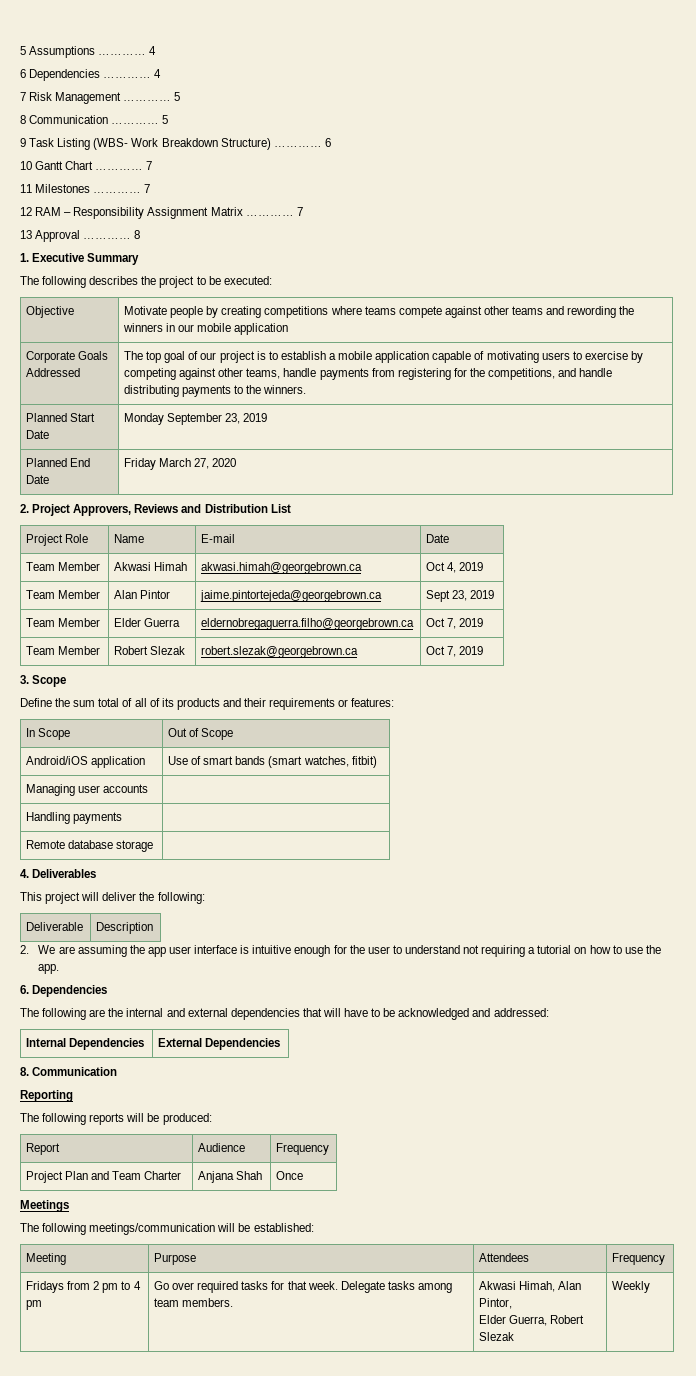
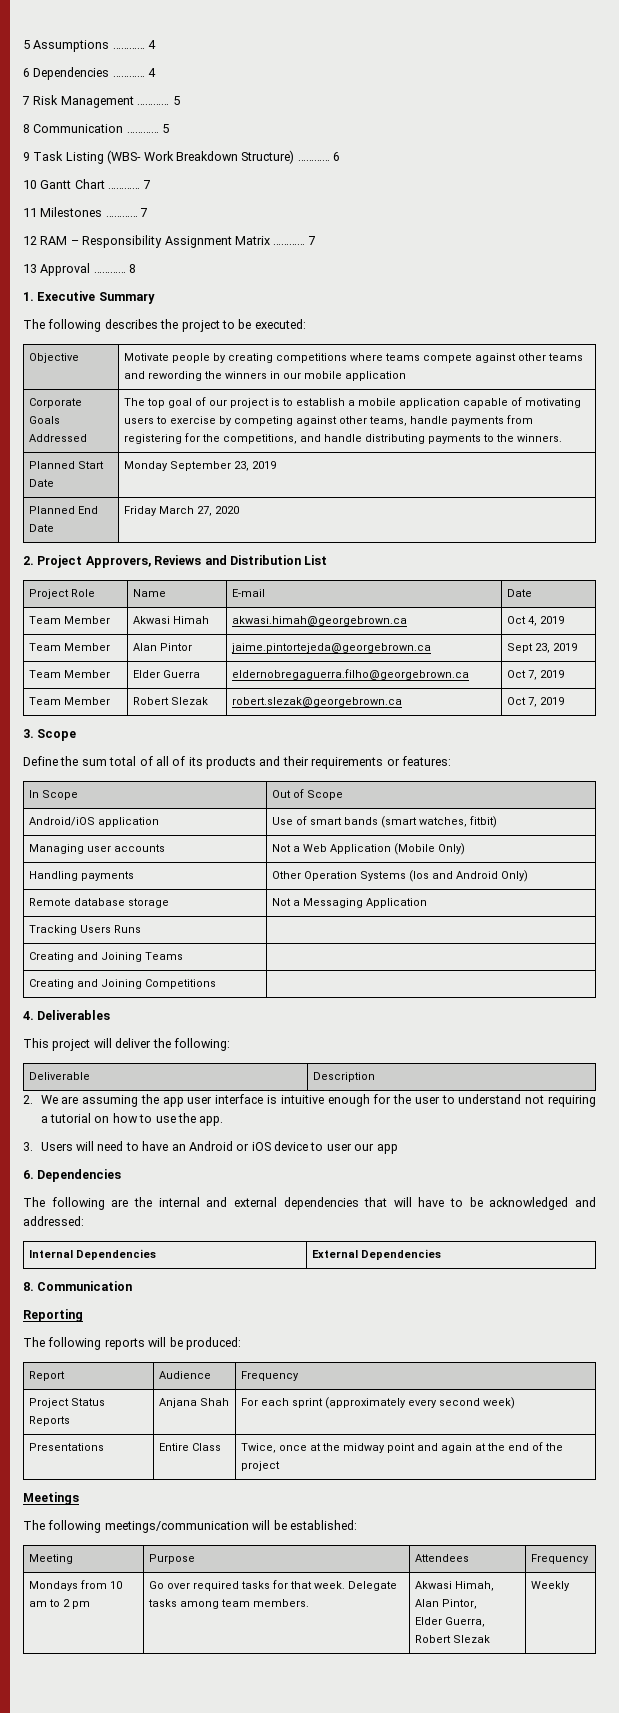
[26,812,123,824] [26,840,154,852] // Handling payments | // Remote database storage -> [271,843,465,855] [28,871,134,881] [271,870,528,882] [28,898,169,908] [271,898,427,908] [28,925,141,935] [28,952,183,962] [28,979,216,989] Not a Web Application (Mobile Only) // Handling payments | Other Operation Systems (Ios and Android Only) // Remote database storage | Not a Messaging Application // Tracking Users Runs | // Creating and Joining Teams | // Creating and Joining Competitions
(60, 969) none -> [23,1141,398,1154] // 3. Users will need to have an Android or iOS device to user our app
[65,1171,182,1180] [198,1171,263,1183] [276,1171,304,1180] Plan and Team Charter | Anjana Shah | Once -> [70,1398,105,1406] [28,1416,70,1426] [158,1398,229,1408] [240,1397,515,1409] [28,1443,104,1451] [158,1443,221,1451] [240,1442,563,1453] [240,1461,280,1471] Status Reports | Anjana Shah | For each sprint (approximately every second week) // Presentations | Entire Class | Twice, once at the midway point and again at the end of the project
[26,1281,91,1293] Fridays from -> [28,1580,122,1591] [28,1599,60,1607] Mondays from 10 am to
[121,1281,141,1290] [26,1300,43,1310] to 4 pm -> (90, 1605) none

